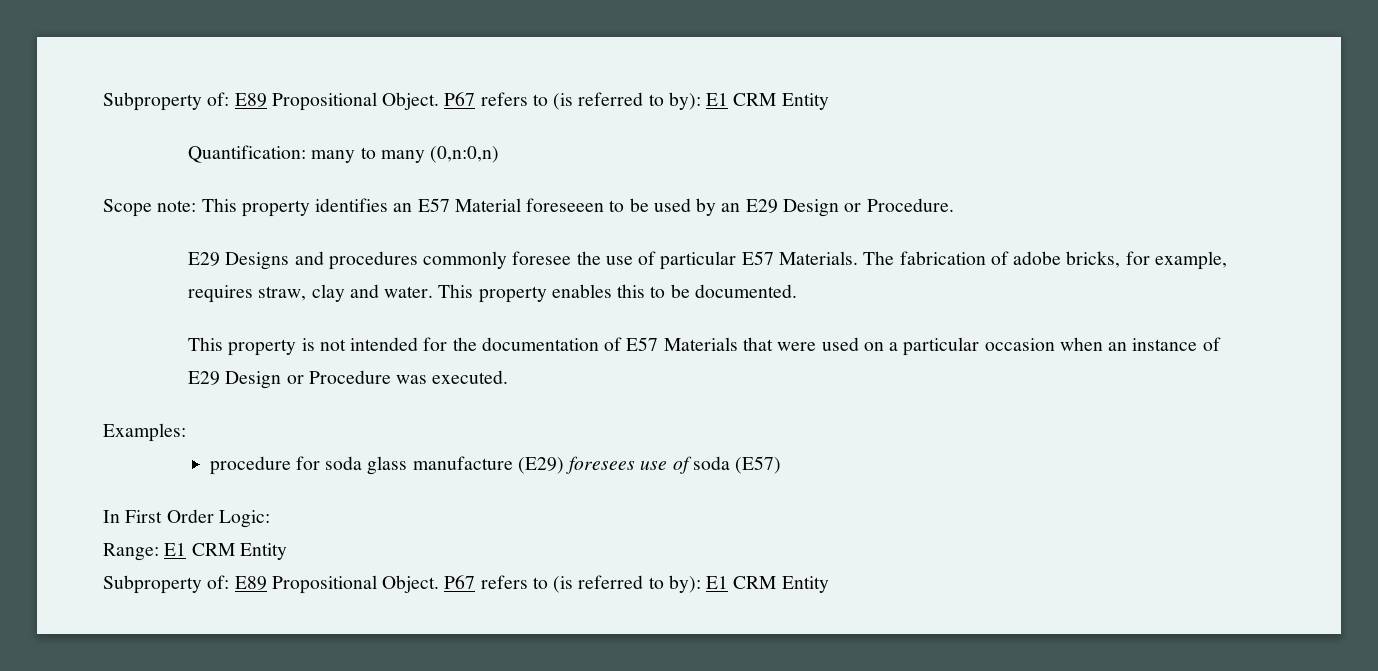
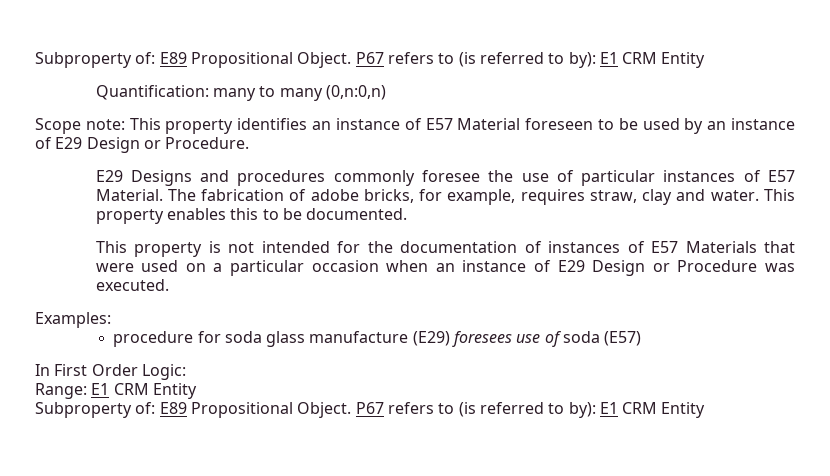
(413, 207) none -> [335,118,422,130] instance of
[526,198,605,212] foreseeen -> [525,118,594,130] foreseen
(741, 207) none -> [731,118,795,130] [35,137,52,149] instance of
[741,251,858,265] E57 Materials. -> [663,170,796,182] [95,189,163,201] instances of E57 Material.
(623, 344) none -> [548,241,645,253] instances of

